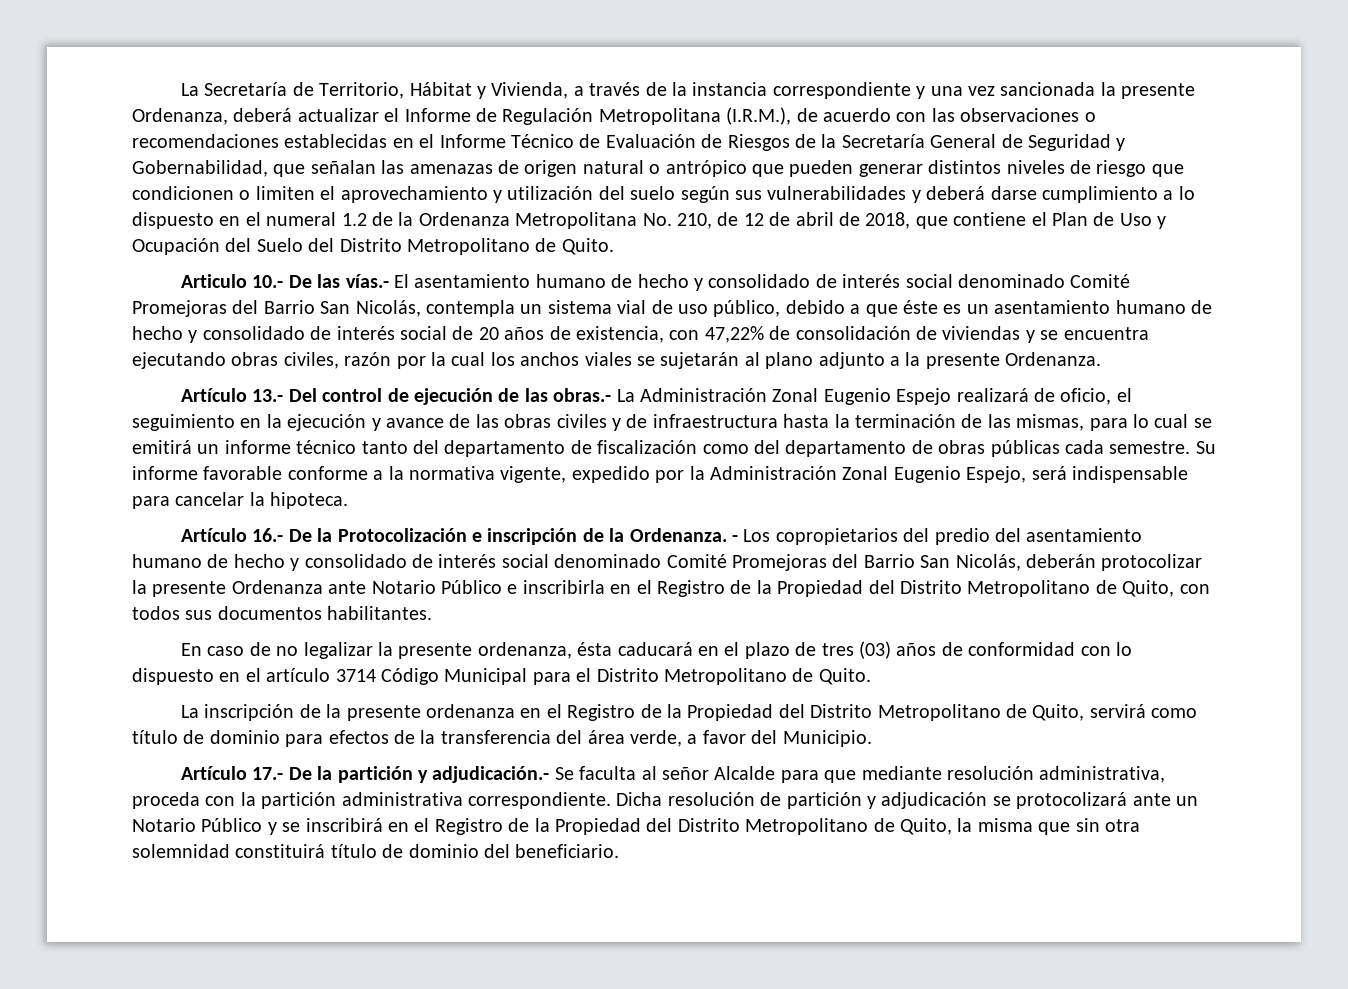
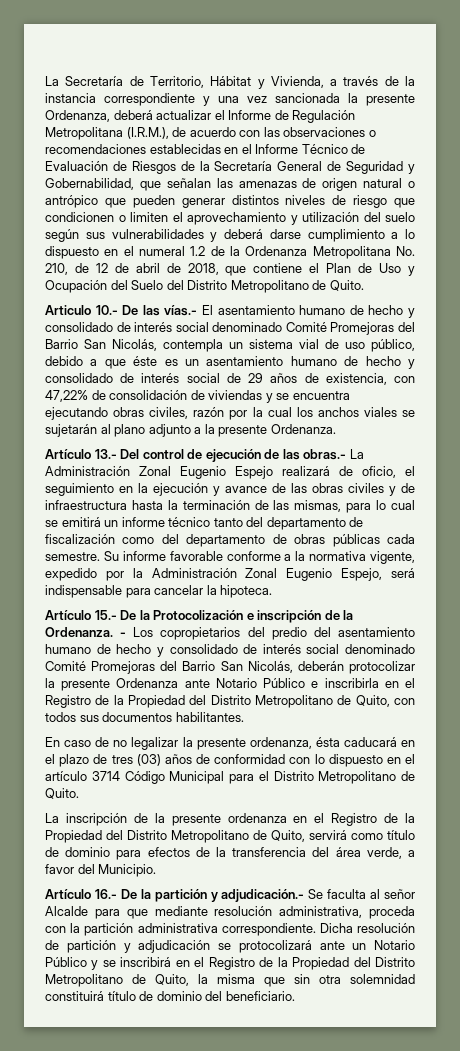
[478,327,499,340] 20 -> [248,373,264,383] 29
[252,528,284,542] 16.- -> [94,610,117,620] 15.-
[252,767,284,780] 17.- -> [94,889,117,899] 16.-

